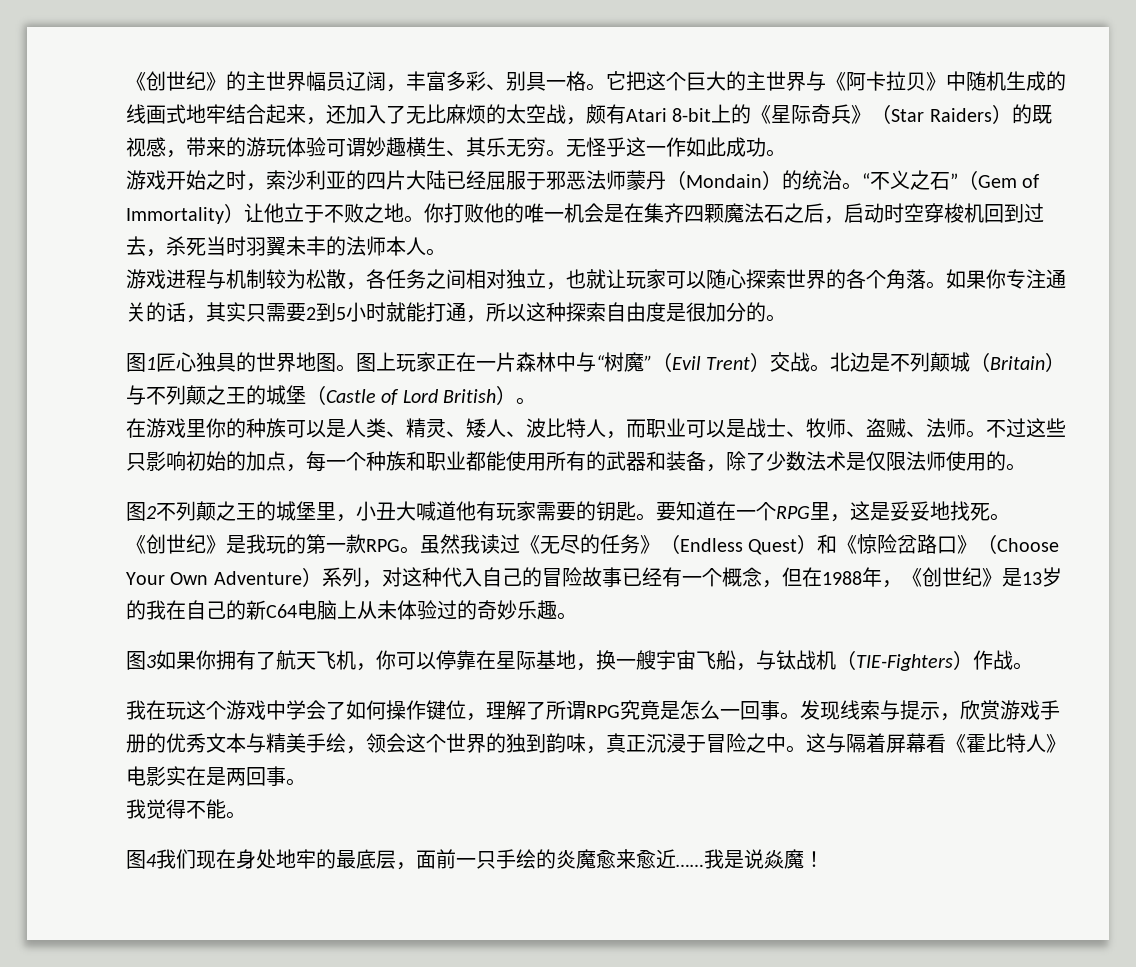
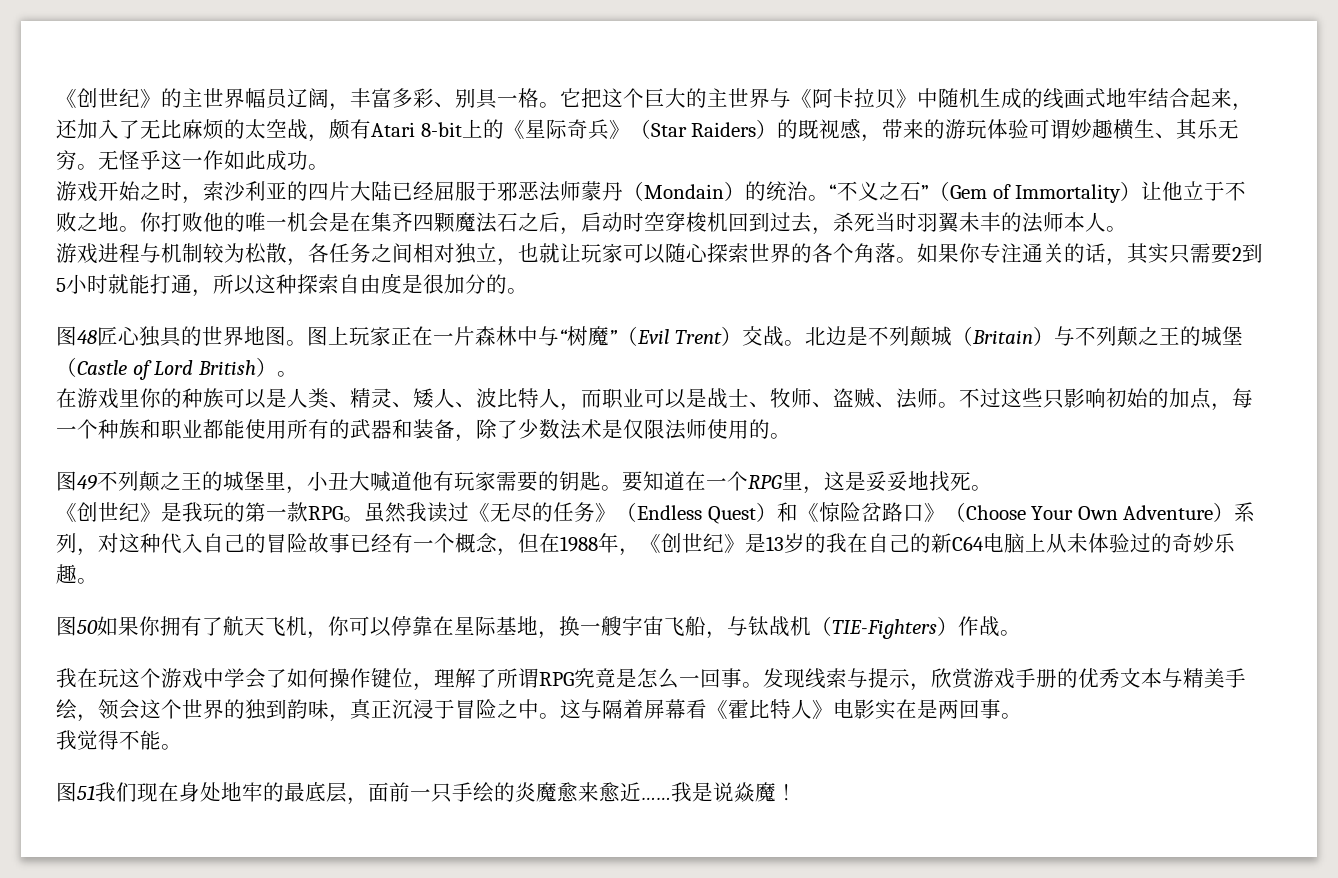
[146,357,156,370] 1 -> [77,330,97,344] 48
[146,506,156,519] 2 -> [77,475,97,490] 49
[146,655,156,668] 3 -> [77,620,98,634] 50
[146,854,157,867] 4 -> [77,785,95,800] 51

